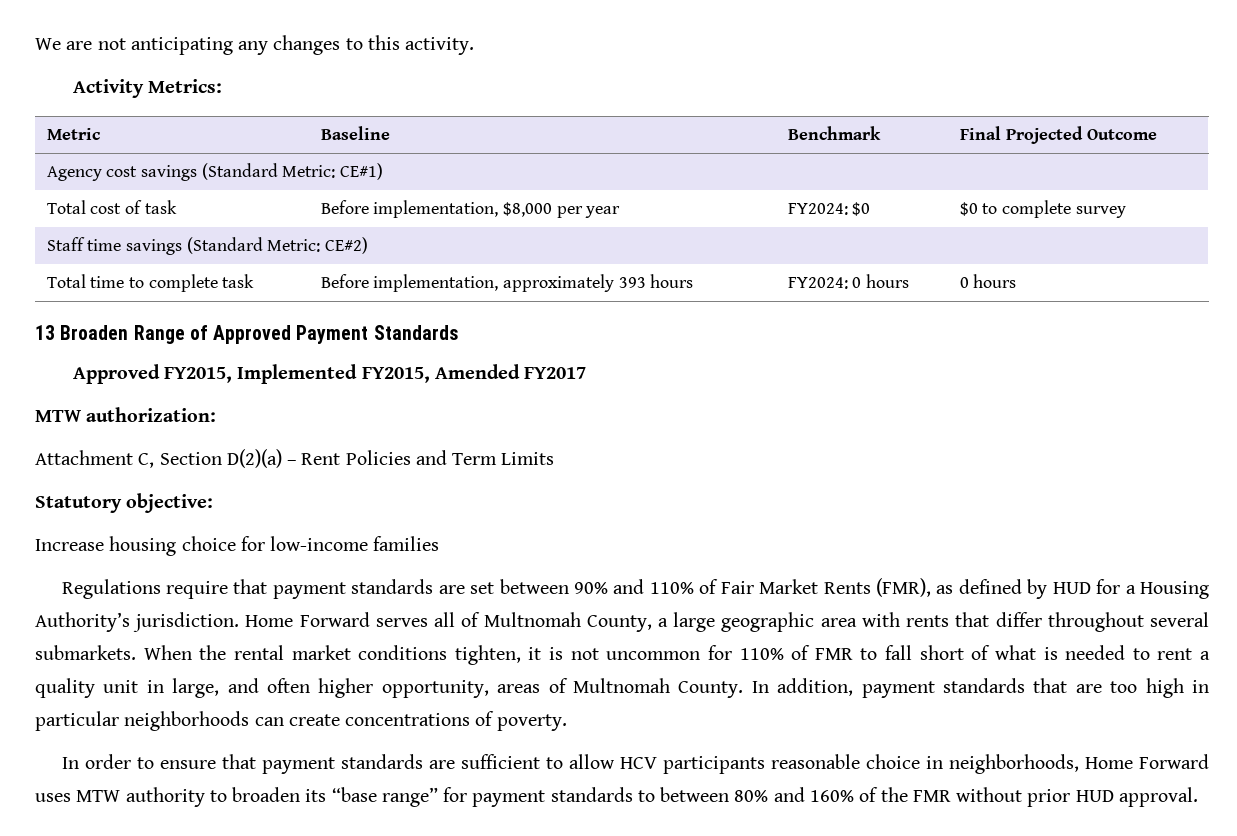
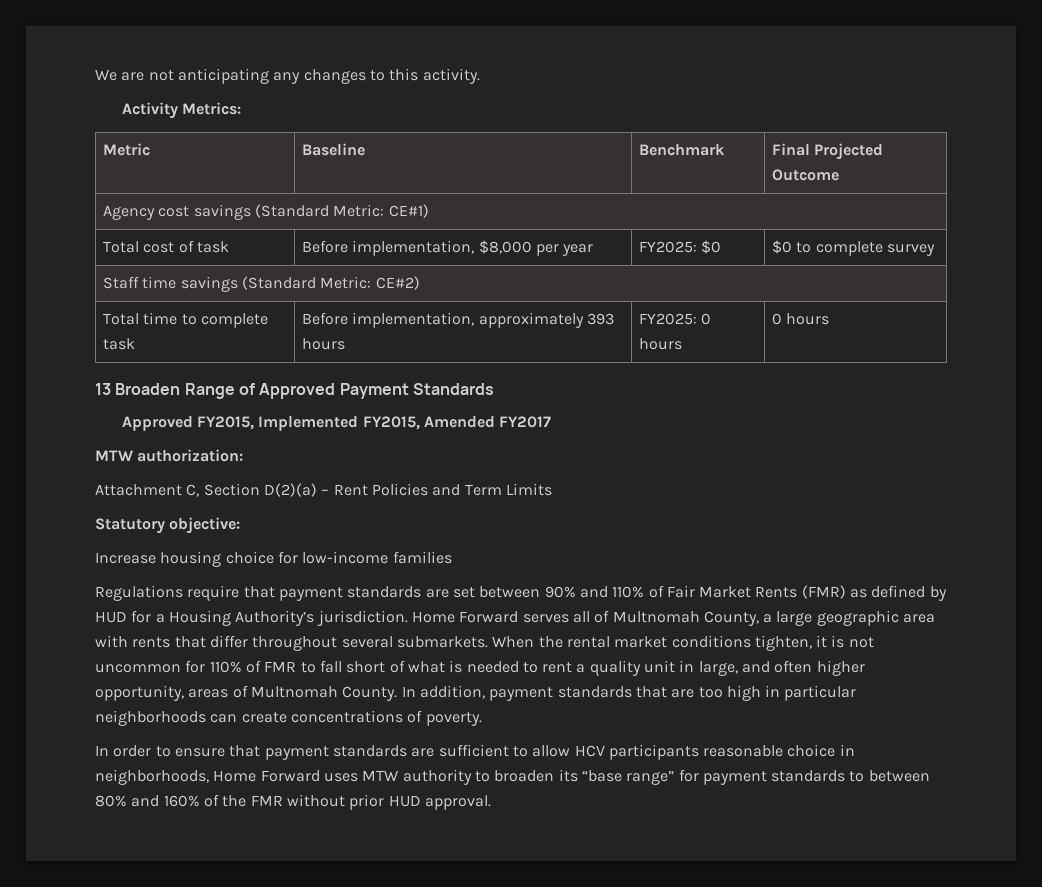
[787,203,848,215] FY2024: -> [639,241,698,253] FY2025:
[787,277,848,289] FY2024: -> [639,313,698,325] FY2025:
[875,578,931,597] (FMR), -> [801,585,846,599] (FMR)

